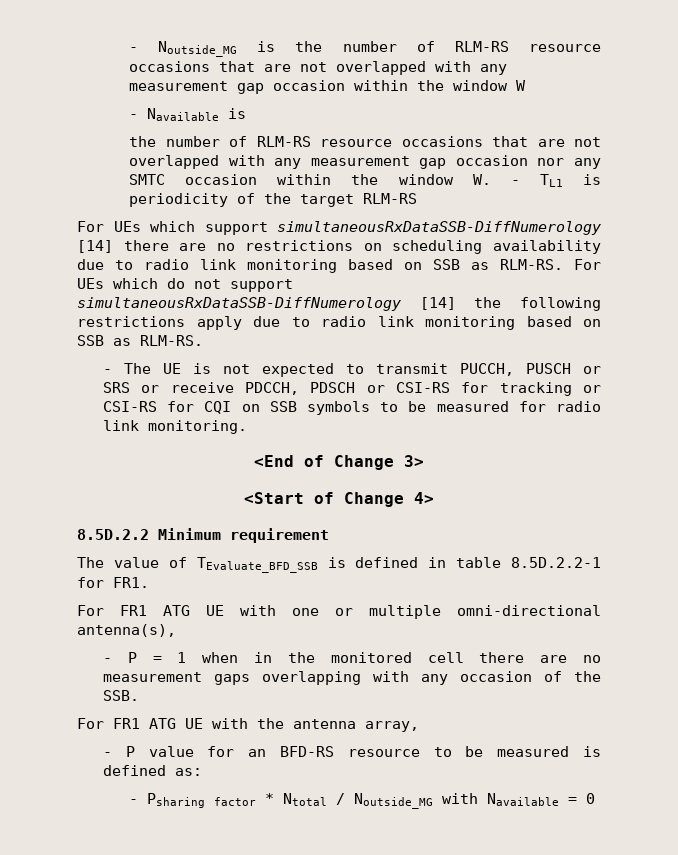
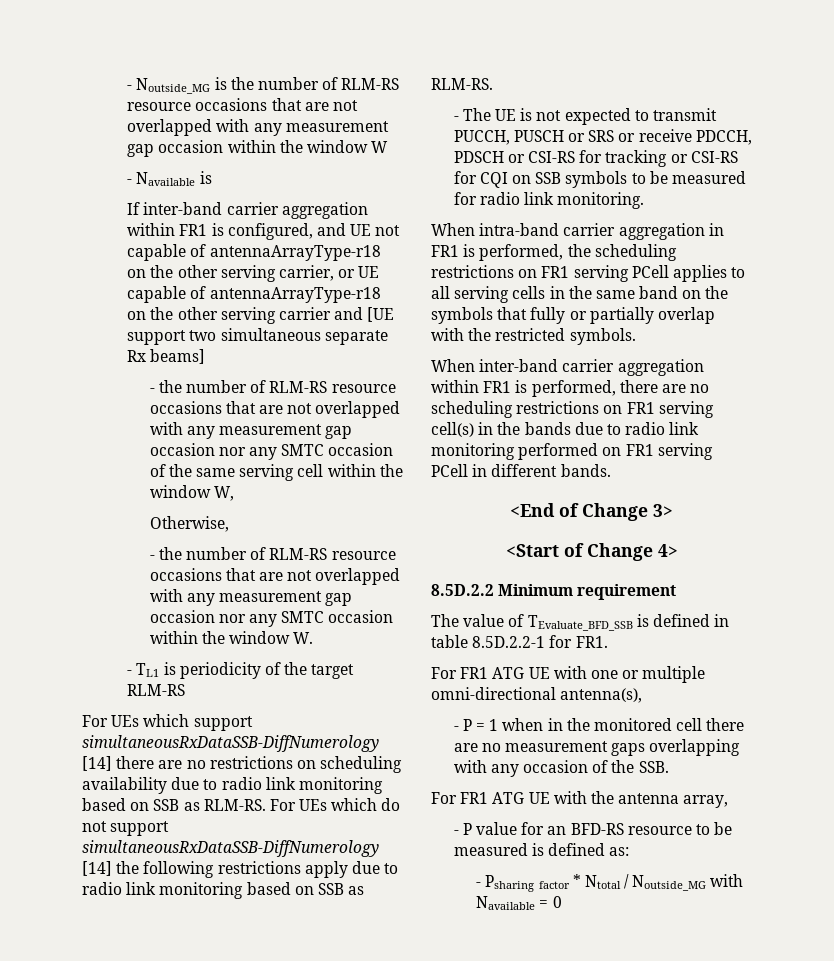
(247, 113) none -> [127,202,368,219] [127,223,401,240] [127,244,381,261] [127,265,380,282] [127,286,381,303] [127,307,395,324] [127,328,388,345] [127,349,206,364] [149,380,396,393] [149,401,401,418] [149,422,353,439] [149,443,394,460] [149,464,403,481] [149,485,234,501] [149,516,229,532] [149,555,155,560] If inter-band carrier aggregation within FR1 is configured, and UE not capable of antennaArrayType-r18 on the other serving carrier, or UE capable of antennaArrayType-r18 on the other serving carrier and [UE support two simultaneous separate Rx beams] // - the number of RLM-RS resource occasions that are not overlapped with any measurement gap occasion nor any SMTC occasion of the same serving cell within the window W, // Otherwise, // -
(491, 179) none -> (314, 638) //
(248, 427) none -> [431,223,724,240] [431,244,677,261] [431,265,746,282] [431,286,729,303] [431,307,715,324] [431,328,636,345] [431,359,704,376] [431,380,710,397] [431,401,714,418] [431,422,700,437] [431,443,713,460] [431,464,611,477] // When intra-band carrier aggregation in FR1 is performed, the scheduling restrictions on FR1 serving PCell applies to all serving cells in the same band on the symbols that fully or partially overlap with the restricted symbols. // When inter-band carrier aggregation within FR1 is performed, there are no scheduling restrictions on FR1 serving cell(s) in the bands due to radio link monitoring performed on FR1 serving PCell in different bands.

